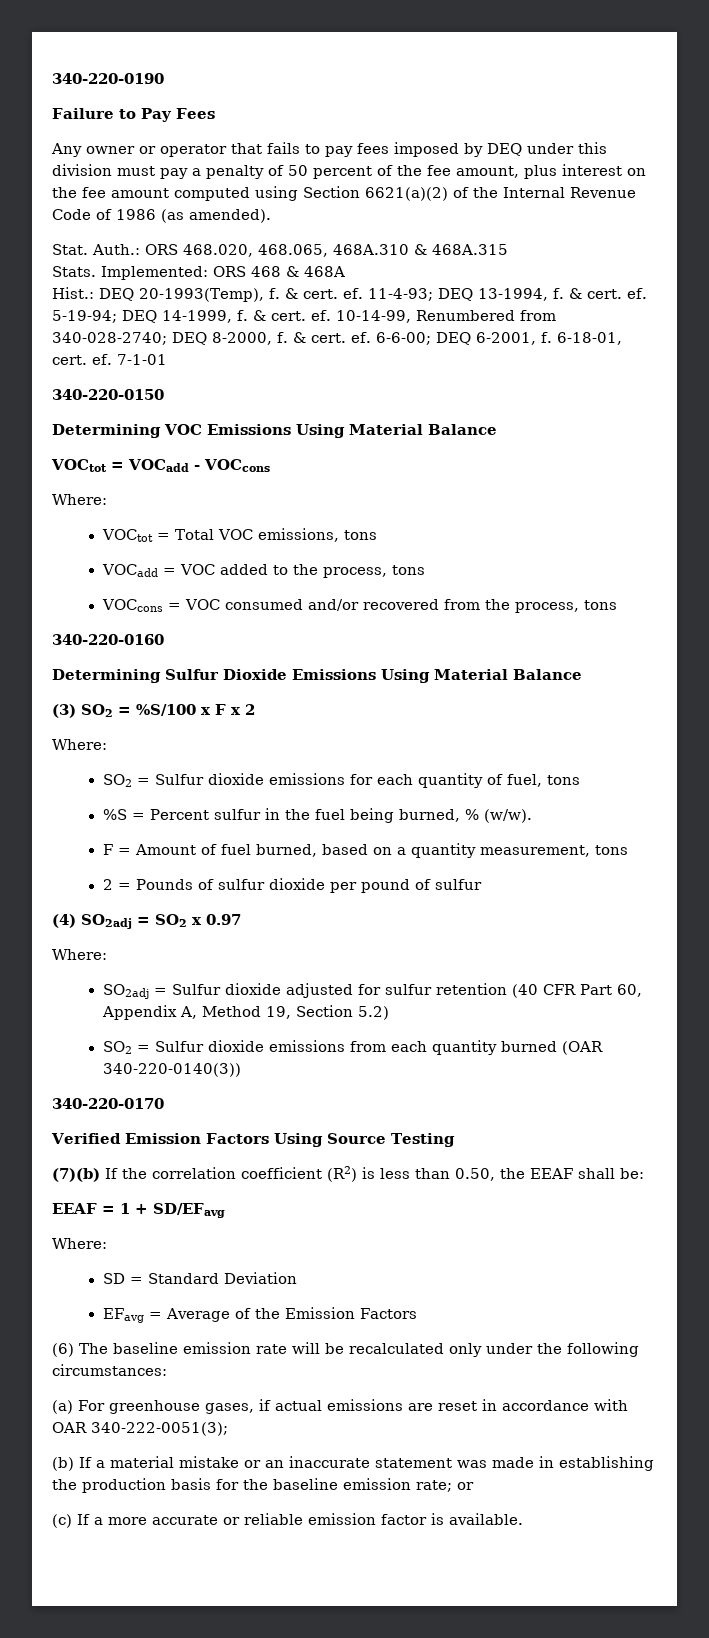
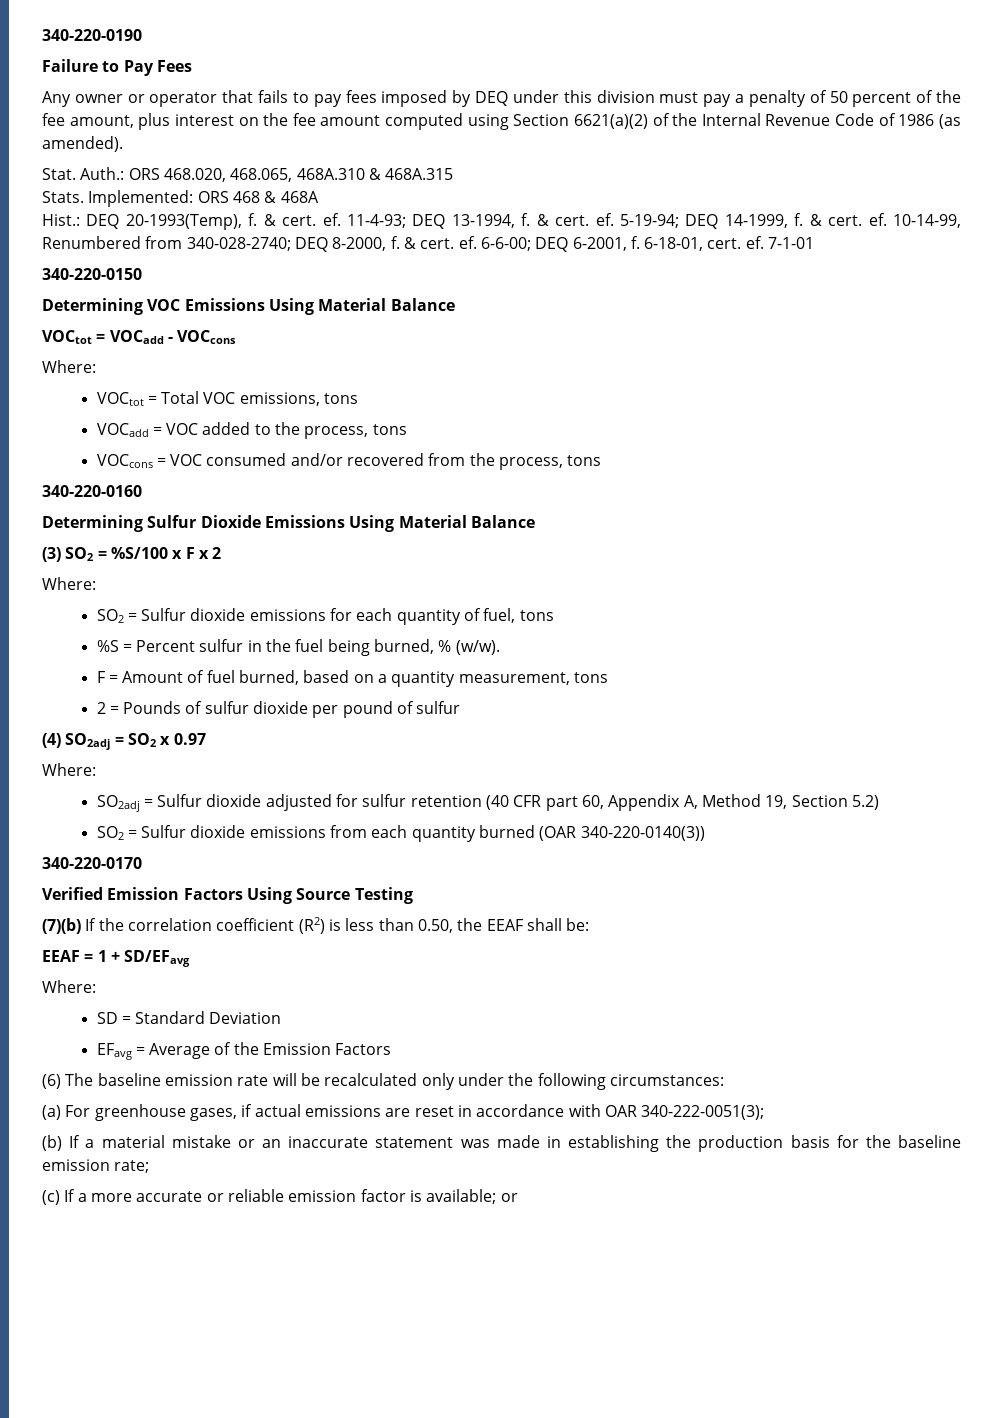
[579,984,612,995] Part -> [545,796,578,811] part
[457,1482,474,1490] or -> (150, 1166) none
[449,1513,523,1525] available. -> [426,1189,518,1204] available; or

